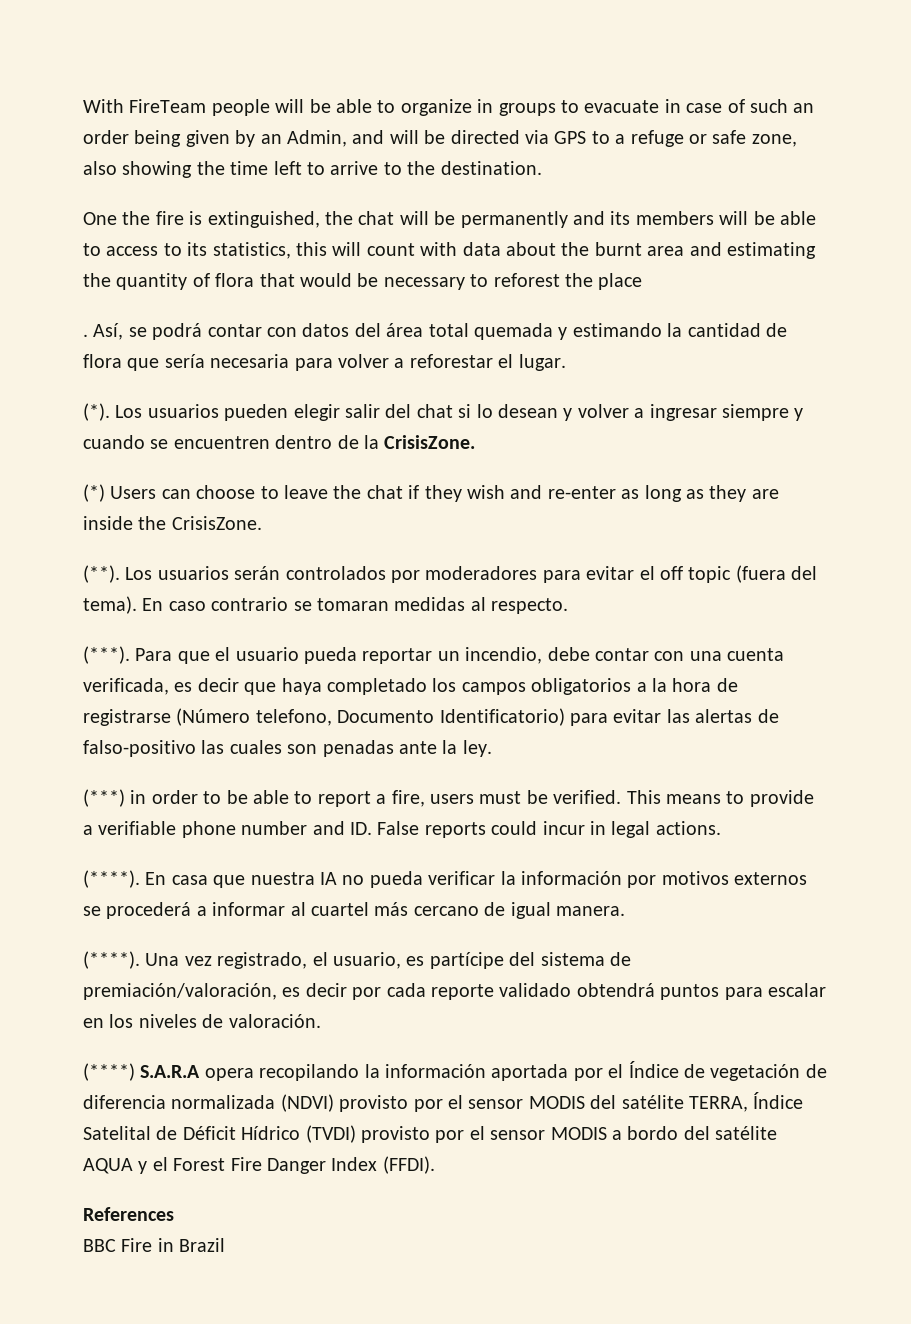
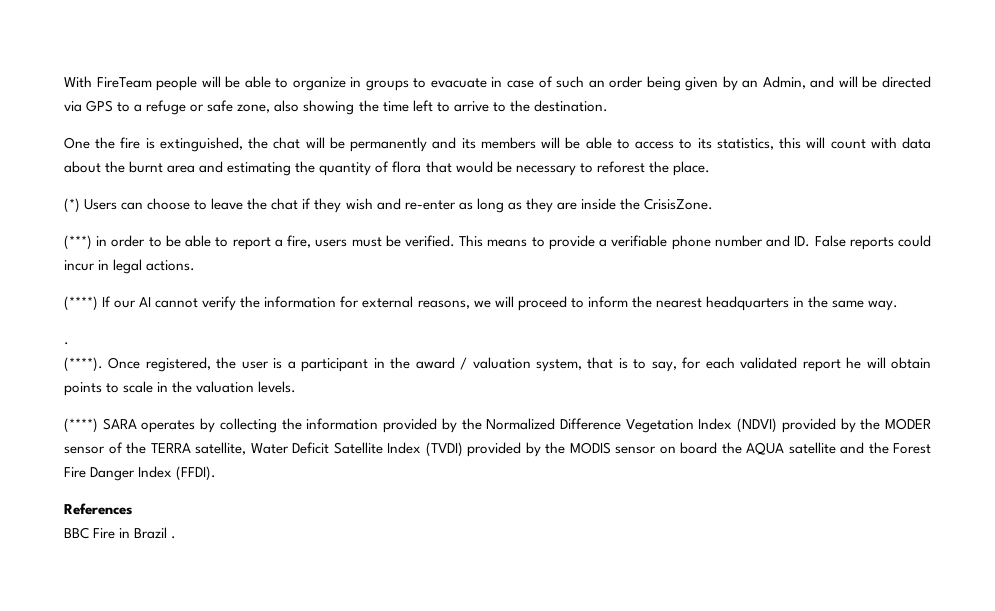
[598,273,643,290] [83,323,787,340] [83,354,566,371] [83,403,804,421] [83,435,476,449] place // . Así, se podrá contar con datos del área total quemada y estimando la cantidad de flora que sería necesaria para volver a reforestar el lugar. // (*). Los usuarios pueden elegir salir del chat si lo desean y volver a ingresar siempre y cuando se encuentren dentro de la CrisisZone. -> [672,161,710,176] place.
[83,565,818,583] [83,596,569,614] [83,646,785,664] [83,678,738,695] [83,708,779,726] [83,740,492,757] // (**). Los usuarios serán controlados por moderadores para evitar el off topic (fuera del tema). En caso contrario se tomaran medidas al respecto. // (***). Para que el usuario pueda reportar un incendio, debe contar con una cuenta verificada, es decir que haya completado los campos obligatorios a la hora de registrarse (Número telefono, Documento Identificatorio) para evitar las alertas de falso-positivo las cuales son penadas ante la ley. -> (713, 204) none
[83,870,808,888] [83,902,625,919] [83,951,631,969] [83,983,826,1000] [83,1014,321,1028] [83,1061,827,1081] [83,1092,804,1112] [83,1125,778,1143] [83,1157,168,1174] (****). En casa que nuestra IA no pueda verificar la información por motivos externos se procederá a informar al cuartel más cercano de igual manera. // (****). Una vez registrado, el usuario, es partícipe del sistema de premiación/valoración, es decir por cada reporte validado obtendrá puntos para escalar en los niveles de valoración. // (****) S.A.R.A opera recopilando la información aportada por el Índice de vegetación de diferencia normalizada (NDVI) provisto por el sensor MODIS del satélite TERRA, Índice Satelital de Déficit Hídrico (TVDI) provisto por el sensor MODIS a bordo del satélite AQUA y el -> [64,296,899,311] [64,342,69,345] [64,357,932,372] [64,381,297,396] [64,418,931,433] [64,442,889,457] (****) If our AI cannot verify the information for external reasons, we will proceed to inform the nearest headquarters in the same way. // . // (****). Once registered, the user is a participant in the award / valuation system, that is to say, for each validated report he will obtain points to scale in the valuation levels. // (****) SARA operates by collecting the information provided by the Normalized Difference Vegetation Index (NDVI) provided by the MODER sensor of the TERRA satellite, Water Deficit Satellite Index (TVDI) provided by the MODIS sensor on board the AQUA satellite and the
(226, 1245) none -> [171,536,177,539] .

